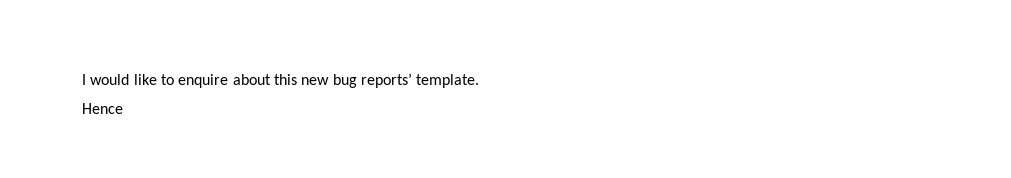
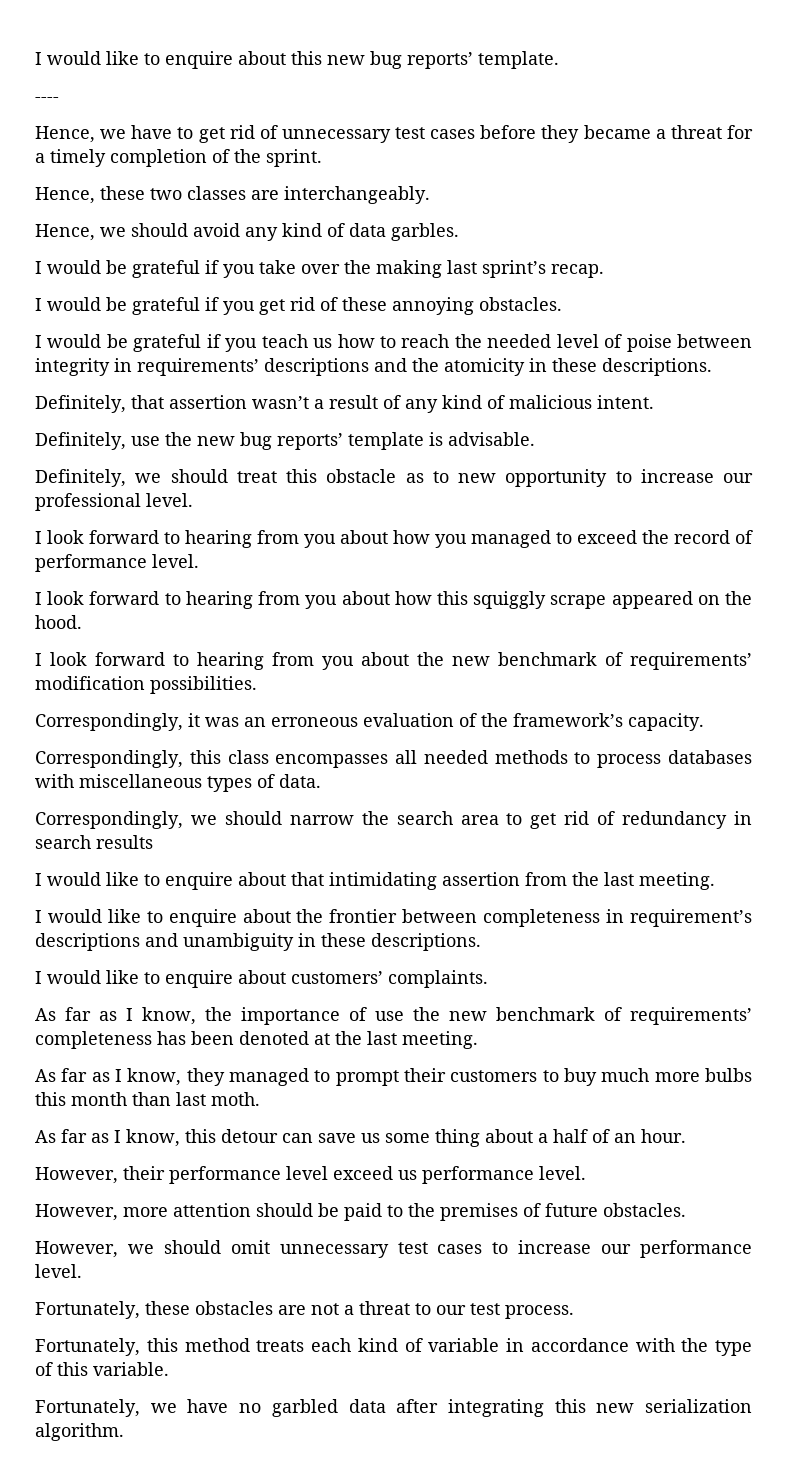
[82,103,123,114] Hence -> [35,97,59,102] [35,125,753,143] [35,149,322,167] [35,186,430,204] [35,223,459,241] [35,260,604,278] [35,297,562,315] [35,334,752,352] [35,358,712,376] [35,395,654,413] [35,432,535,450] [35,469,753,487] [35,493,193,511] [35,530,753,548] [35,554,199,572] [35,591,752,609] [35,615,82,629] [35,652,752,670] [35,676,257,694] [35,713,704,731] [35,750,753,768] [35,774,321,792] [35,811,752,829] [35,835,153,849] [35,872,715,890] [35,909,752,927] [35,933,481,951] [35,970,488,988] [35,1007,752,1025] [35,1031,478,1049] [35,1068,752,1086] [35,1092,260,1106] [35,1129,686,1147] [35,1166,586,1184] [35,1203,686,1221] [35,1240,752,1258] [35,1264,82,1278] [35,1301,574,1319] [35,1338,752,1356] [35,1362,169,1376] [35,1399,752,1417] [35,1423,124,1441] ---- // Hence, we have to get rid of unnecessary test cases before they became a threat for a timely completion of the sprint. // Hence, these two classes are interchangeably. // Hence, we should avoid any kind of data garbles. // I would be grateful if you take over the making last sprint’s recap. // I would be grateful if you get rid of these annoying obstacles. // I would be grateful if you teach us how to reach the needed level of poise between integrity in requirements’ descriptions and the atomicity in these descriptions. // Definitely, that assertion wasn’t a result of any kind of malicious intent. // Definitely, use the new bug reports’ template is advisable. // Definitely, we should treat this obstacle as to new opportunity to increase our professional level. // I look forward to hearing from you about how you managed to exceed the record of performance level. // I look forward to hearing from you about how this squiggly scrape appeared on the hood. // I look forward to hearing from you about the new benchmark of requirements’ modification possibilities. // Correspondingly, it was an erroneous evaluation of the framework’s capacity. // Correspondingly, this class encompasses all needed methods to process databases with miscellaneous types of data. // Correspondingly, we should narrow the search area to get rid of redundancy in search results // I would like to enquire about that intimidating assertion from the last meeting. // I would like to enquire about the frontier between completeness in requirement’s descriptions and unambiguity in these descriptions. // I would like to enquire about customers’ complaints. // As far as I know, the importance of use the new benchmark of requirements’ completeness has been denoted at the last meeting. // As far as I know, they managed to prompt their customers to buy much more bulbs this month than last moth. // As far as I know, this detour can save us some thing about a half of an hour. // However, their performance level exceed us performance level. // However, more attention should be paid to the premises of future obstacles. // However, we should omit unnecessary test cases to increase our performance level. // Fortunately, these obstacles are not a threat to our test process. // Fortunately, this method treats each kind of variable in accordance with the type of this variable. // Fortunately, we have no garbled data after integrating this new serialization algorithm.

